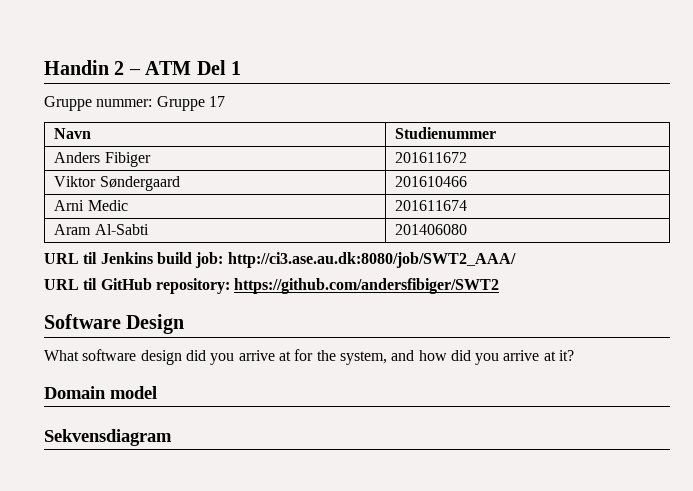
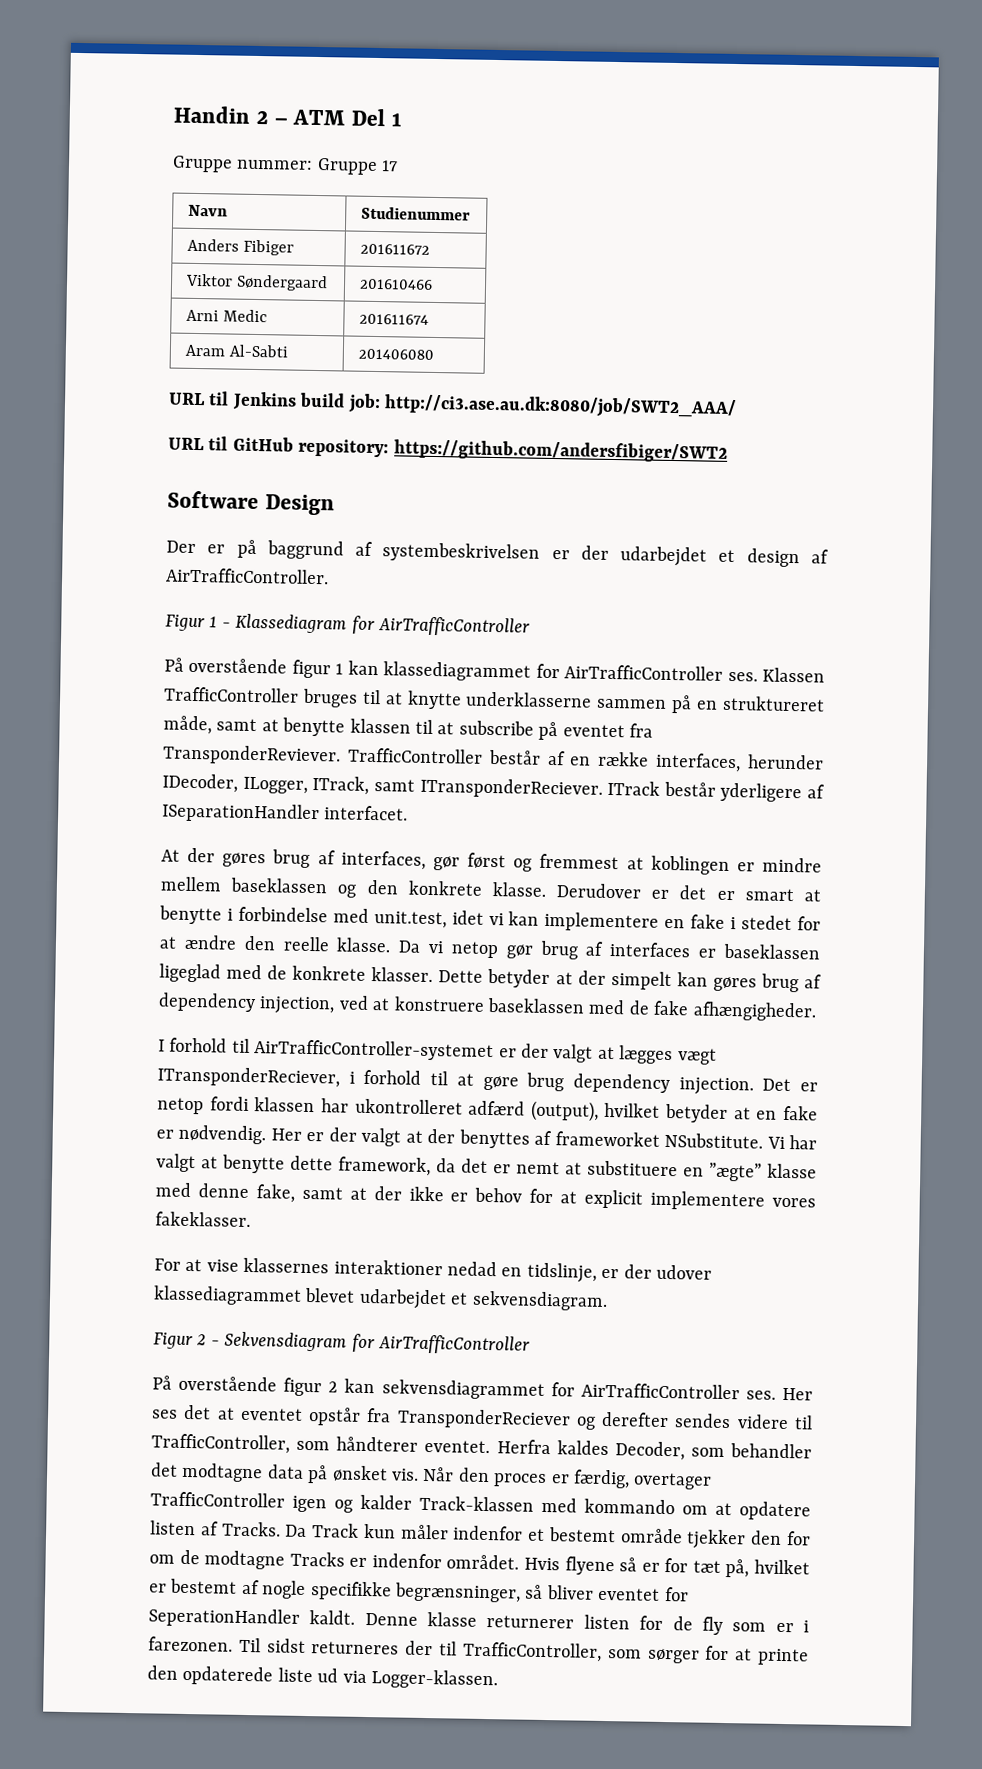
[44,349,575,365] [44,386,157,399] [44,429,172,446] What software design did you arrive at for the system, and how did you arrive at it? // Domain model // Sekvensdiagram -> [166,539,829,568] [166,567,329,585] [165,613,530,637] [164,657,825,683] [164,686,826,714] [163,715,653,741] [162,744,825,773] [162,773,825,803] [162,802,409,824] [161,847,822,875] [160,876,821,902] [159,905,821,932] [159,934,821,960] [159,963,823,993] [158,992,817,1022] [158,1037,717,1065] [157,1066,818,1096] [157,1096,818,1124] [156,1124,817,1150] [156,1153,817,1182] [155,1182,816,1211] [155,1211,251,1228] [154,1257,712,1283] [153,1285,608,1312] [153,1331,530,1355] [152,1375,813,1401] [152,1404,813,1430] [151,1433,812,1461] [151,1462,713,1490] [150,1491,811,1521] [150,1520,811,1550] [149,1549,810,1578] [149,1578,689,1603] [148,1607,810,1635] [148,1636,810,1666] [147,1665,498,1690] Der er på baggrund af systembeskrivelsen er der udarbejdet et design af AirTrafficController. // Figur 1 - Klassediagram for AirTrafficController // På overstående figur 1 kan klassediagrammet for AirTrafficController ses. Klassen TrafficController bruges til at knytte underklasserne sammen på en struktureret måde, samt at benytte klassen til at subscribe på eventet fra TransponderReviever. TrafficController består af en række interfaces, herunder IDecoder, ILogger, ITrack, samt ITransponderReciever. ITrack består yderligere af ISeparationHandler interfacet. // At der gøres brug af interfaces, gør først og fremmest at koblingen er mindre mellem baseklassen og den konkrete klasse. Derudover er det er smart at benytte i forbindelse med unit.test, idet vi kan implementere en fake i stedet for at ændre den reelle klasse. Da vi netop gør brug af interfaces er baseklassen ligeglad med de konkrete klasser. Dette betyder at der simpelt kan gøres brug af dependency injection, ved at konstruere baseklassen med de fake afhængigheder. // I forhold til AirTrafficController-systemet er der valgt at lægges vægt ITransponderReciever, i forhold til at gøre brug dependency injection. Det er netop fordi klassen har ukontrolleret adfærd (output), hvilket betyder at en fake er nødvendig. Her er der valgt at der benyttes af frameworket NSubstitute. Vi har valgt at benytte dette framework, da det er nemt at substituere en ”ægte” klasse med denne fake, samt at der ikke er behov for at explicit implementere vores fakeklasser. // For at vise klassernes interaktioner nedad en tidslinje, er der udover klassediagrammet blevet udarbejdet et sekvensdiagram. // Figur 2 - Sekvensdiagram for AirTrafficController // På overstående figur 2 kan sekvensdiagrammet for AirTrafficController ses. Her ses det at eventet opstår fra TransponderReciever og derefter sendes videre til TrafficController, som håndterer eventet. Herfra kaldes Decoder, som behandler det modtagne data på ønsket vis. Når den proces er færdig, overtager TrafficController igen og kalder Track-klassen med kommando om at opdatere listen af Tracks. Da Track kun måler indenfor et bestemt område tjekker den for om de modtagne Tracks er indenfor området. Hvis flyene så er for tæt på, hvilket er bestemt af nogle specifikke begrænsninger, så bliver eventet for SeperationHandler kaldt. Denne klasse returnerer listen for de fly som er i farezonen. Til sidst returneres der til TrafficController, som sørger for at printe den opdaterede liste ud via Logger-klassen.

